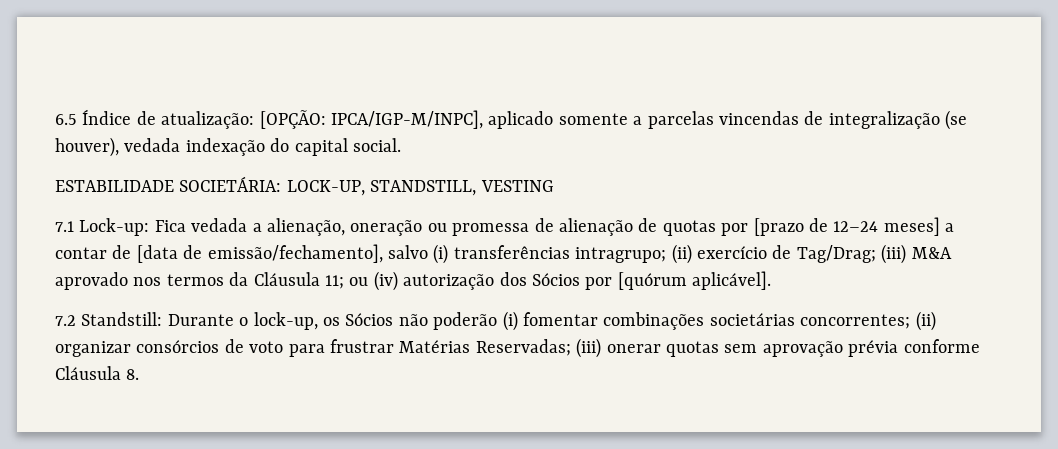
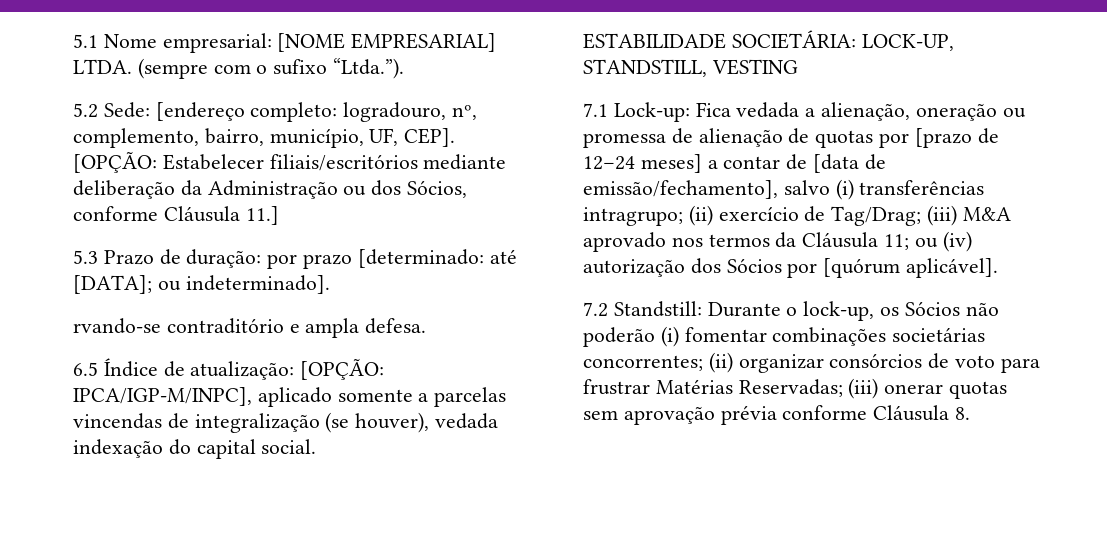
(55, 119) none -> [73,33,497,53] [73,58,405,79] [73,102,478,122] [73,128,456,148] [73,151,507,173] [73,180,468,199] [73,206,279,225] [73,249,517,269] [73,275,330,294] [73,318,427,338] 5.1 Nome empresarial: [NOME EMPRESARIAL] LTDA. (sempre com o sufixo “Ltda.”). // 5.2 Sede: [endereço completo: logradouro, nº, complemento, bairro, município, UF, CEP]. [OPÇÃO: Estabelecer filiais/escritórios mediante deliberação da Administração ou dos Sócios, conforme Cláusula 11.] // 5.3 Prazo de duração: por prazo [determinado: até [DATA]; ou indeterminado]. // rvando-se contraditório e ampla defesa. //

